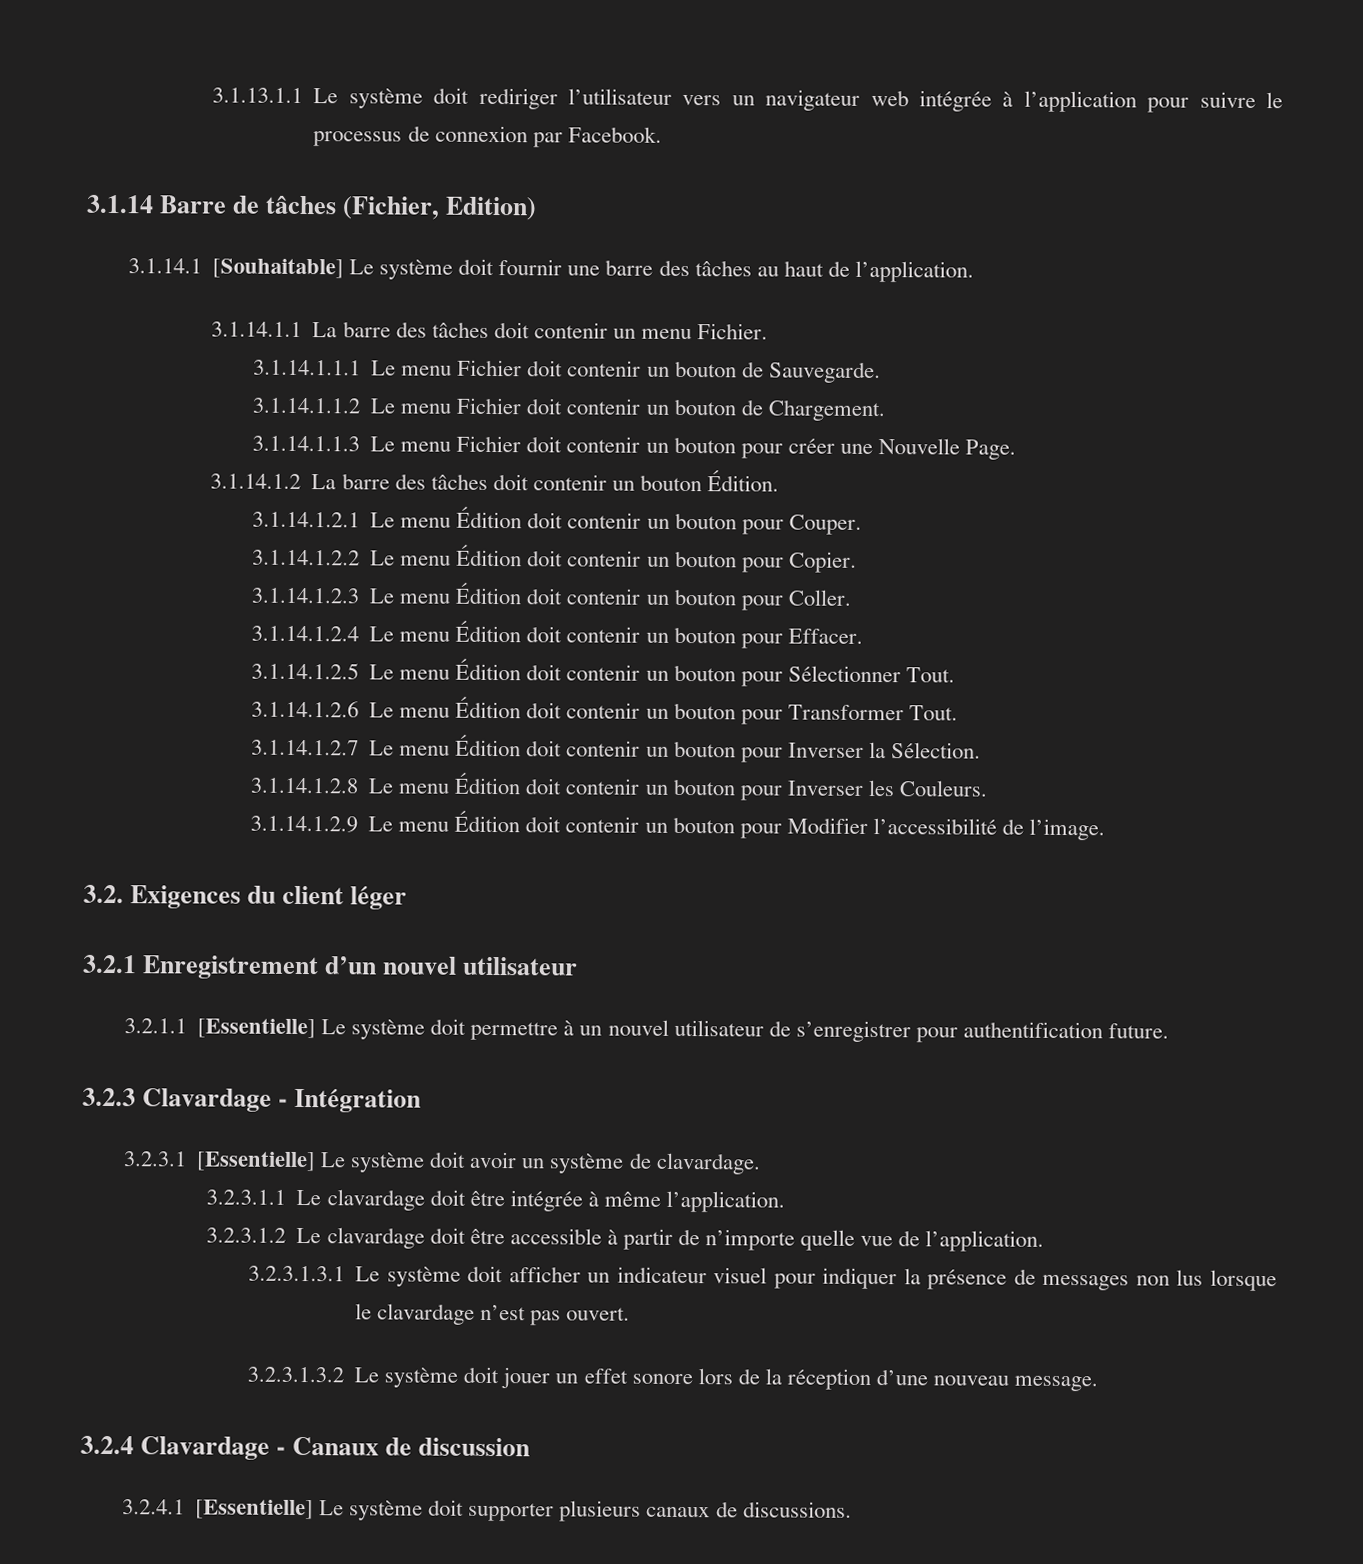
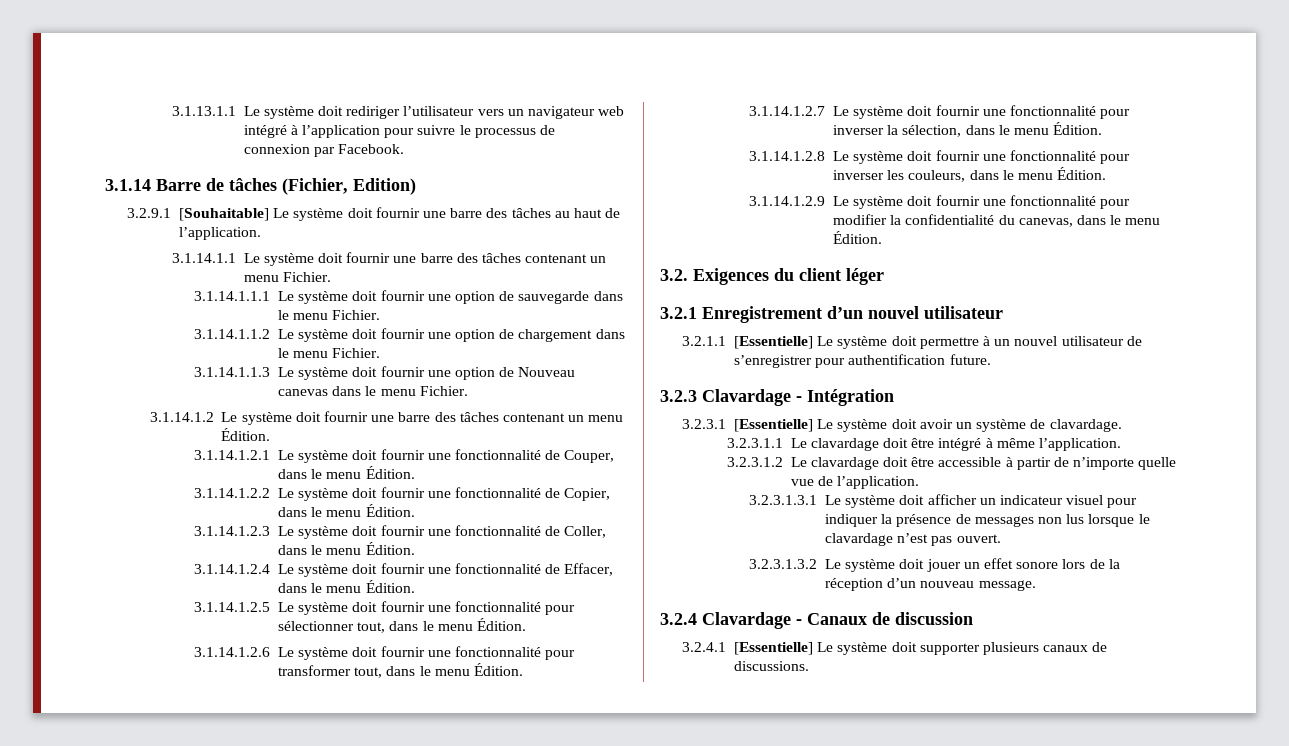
[919,90,993,112] intégrée -> [243,125,287,138] intégré
[127,258,202,274] 3.1.14.1 -> [127,208,172,218] 3.2.9.1
[312,321,608,339] La barre des tâches doit contenir -> [243,252,588,266] Le système doit fournir une barre des tâches contenant
[401,359,881,384] [251,397,886,422] [251,435,1017,460] [210,470,780,492] [251,506,862,535] [251,544,857,573] [250,582,852,611] [250,620,863,649] [250,658,955,687] [250,696,958,725] [250,734,981,763] [249,772,988,801] [249,810,1106,841] menu Fichier doit contenir un bouton de Sauvegarde. // 3.1.14.1.1.2 Le menu Fichier doit contenir un bouton de Chargement. // 3.1.14.1.1.3 Le menu Fichier doit contenir un bouton pour créer une Nouvelle Page. // 3.1.14.1.2 La barre des tâches doit contenir un bouton Édition. // 3.1.14.1.2.1 Le menu Édition doit contenir un bouton pour Couper. // 3.1.14.1.2.2 Le menu Édition doit contenir un bouton pour Copier. // 3.1.14.1.2.3 Le menu Édition doit contenir un bouton pour Coller. // 3.1.14.1.2.4 Le menu Édition doit contenir un bouton pour Effacer. // 3.1.14.1.2.5 Le menu Édition doit contenir un bouton pour Sélectionner Tout. // 3.1.14.1.2.6 Le menu Édition doit contenir un bouton pour Transformer Tout. // 3.1.14.1.2.7 Le menu Édition doit contenir un bouton pour Inverser la Sélection. // 3.1.14.1.2.8 Le menu Édition doit contenir un bouton pour Inverser les Couleurs. // 3.1.14.1.2.9 Le menu Édition doit contenir un bouton pour Modifier l’accessibilité de l’image. -> [298,290,623,304] [278,310,381,320] [194,328,625,342] [278,348,381,358] [194,366,576,380] [278,386,468,396] [149,411,624,425] [221,428,271,441] [194,449,615,463] [278,466,415,479] [194,487,611,501] [278,504,415,517] [194,525,607,539] [278,542,415,555] [194,563,614,577] [278,580,415,593] [194,601,576,615] [278,618,526,633] [194,646,576,660] [278,663,523,678] [749,105,1131,119] [833,122,1103,137] [749,150,1131,164] [833,167,1107,182] [749,195,1131,209] [833,214,1161,227] [833,231,883,244] système doit fournir une option de sauvegarde dans le menu Fichier. // 3.1.14.1.1.2 Le système doit fournir une option de chargement dans le menu Fichier. // 3.1.14.1.1.3 Le système doit fournir une option de Nouveau canevas dans le menu Fichier. // 3.1.14.1.2 Le système doit fournir une barre des tâches contenant un menu Édition. // 3.1.14.1.2.1 Le système doit fournir une fonctionnalité de Couper, dans le menu Édition. // 3.1.14.1.2.2 Le système doit fournir une fonctionnalité de Copier, dans le menu Édition. // 3.1.14.1.2.3 Le système doit fournir une fonctionnalité de Coller, dans le menu Édition. // 3.1.14.1.2.4 Le système doit fournir une fonctionnalité de Effacer, dans le menu Édition. // 3.1.14.1.2.5 Le système doit fournir une fonctionnalité pour sélectionner tout, dans le menu Édition. // 3.1.14.1.2.6 Le système doit fournir une fonctionnalité pour transformer tout, dans le menu Édition. // 3.1.14.1.2.7 Le système doit fournir une fonctionnalité pour inverser la sélection, dans le menu Édition. // 3.1.14.1.2.8 Le système doit fournir une fonctionnalité pour inverser les couleurs, dans le menu Édition. // 3.1.14.1.2.9 Le système doit fournir une fonctionnalité pour modifier la confidentialité du canevas, dans le menu Édition.
[509,1190,583,1212] intégrée -> [938,438,982,451] intégré
[876,1369,929,1386] d’une -> [887,578,917,588] d’un

